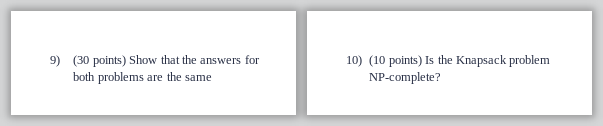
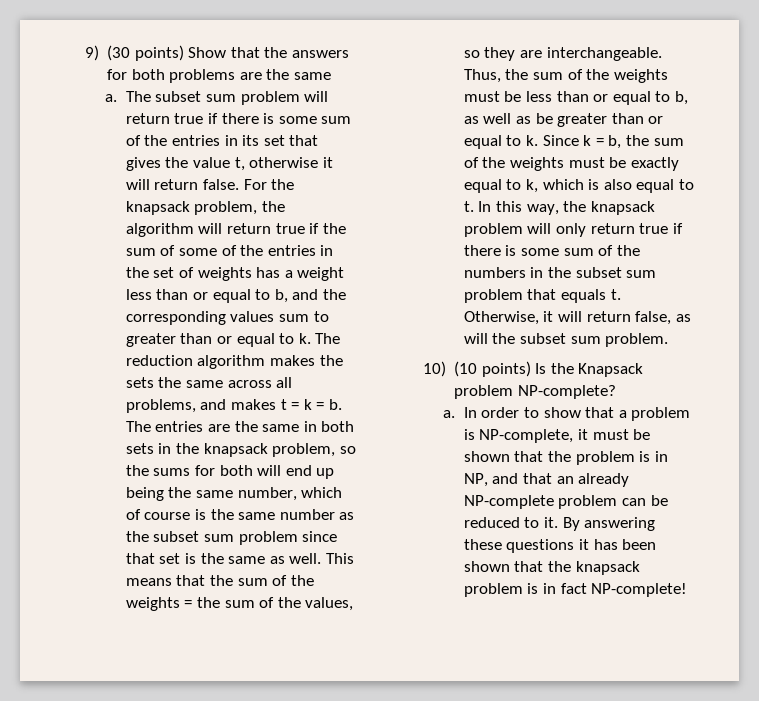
(212, 78) none -> [105,91,329,105] [125,113,352,124] [125,135,319,146] [125,157,333,171] [125,179,295,190] [125,201,285,215] [125,223,346,237] [125,245,334,256] [125,267,345,281] [125,289,346,303] [125,311,329,325] [125,333,341,347] [125,355,343,369] [125,377,293,388] [125,399,342,413] [125,421,355,432] [125,443,356,457] [125,465,335,479] [125,487,343,501] [125,509,355,520] [125,531,338,545] [125,553,354,564] [125,575,314,586] [125,597,354,611] [463,47,662,61] [463,69,668,83] [463,91,688,105] [463,113,664,127] [463,135,684,149] [463,157,679,171] [463,179,694,193] [463,201,655,215] [463,223,683,237] [463,245,640,256] [463,267,657,278] [463,289,621,303] [463,311,691,325] [463,333,669,347] // a. The subset sum problem will return true if there is some sum of the entries in its set that gives the value t, otherwise it will return false. For the knapsack problem, the algorithm will return true if the sum of some of the entries in the set of weights has a weight less than or equal to b, and the corresponding values sum to greater than or equal to k. The reduction algorithm makes the sets the same across all problems, and makes t = k = b. The entries are the same in both sets in the knapsack problem, so the sums for both will end up being the same number, which of course is the same number as the subset sum problem since that set is the same as well. This means that the sum of the weights = the sum of the values, so they are interchangeable. Thus, the sum of the weights must be less than or equal to b, as well as be greater than or equal to k. Since k = b, the sum of the weights must be exactly equal to k, which is also equal to t. In this way, the knapsack problem will only return true if there is some sum of the numbers in the subset sum problem that equals t. Otherwise, it will return false, as will the subset sum problem.
(442, 78) none -> [443,407,691,421] [463,429,651,443] [463,451,668,465] [463,473,630,487] [463,495,668,509] [463,517,656,531] [463,539,657,553] [463,561,640,575] [463,583,688,597] // a. In order to show that a problem is NP-complete, it must be shown that the problem is in NP, and that an already NP-complete problem can be reduced to it. By answering these questions it has been shown that the knapsack problem is in fact NP-complete!

